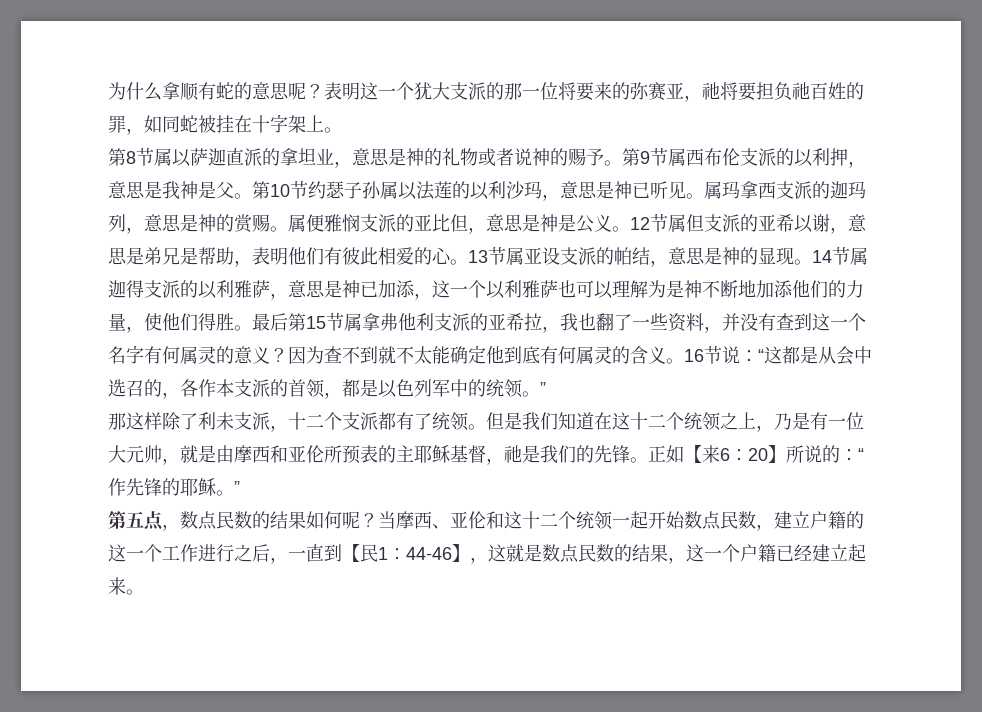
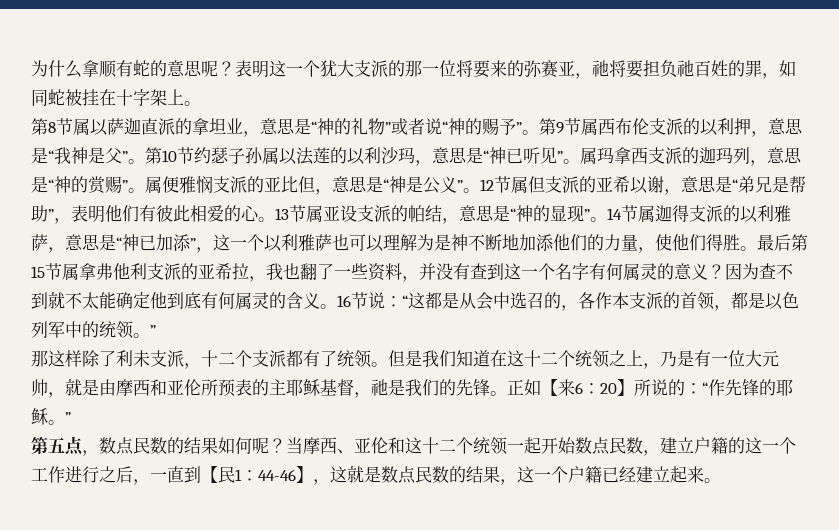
(406, 157) none -> [311,121,317,133] “
[478,148,532,166] 或者说 -> [385,118,448,135] ”或者说“
(604, 157) none -> [516,122,522,133] ”
(162, 190) none -> [48,150,54,162] “
(234, 190) none -> [122,151,128,162] ”
(614, 190) none -> [483,150,489,162] “
(686, 190) none -> [557,151,563,162] ”
(198, 223) none -> [48,179,54,191] “
(270, 223) none -> [122,180,128,191] ”
(540, 223) none -> [383,179,389,191] “
(612, 223) none -> [457,180,463,191] ”
(144, 256) none -> [732,179,738,191] “
(234, 256) none -> [48,209,54,220] ”
(722, 256) none -> [510,208,516,220] “
(794, 256) none -> [584,209,590,220] ”
(342, 289) none -> [116,237,122,249] “
(415, 289) none -> [190,238,196,249] ”

